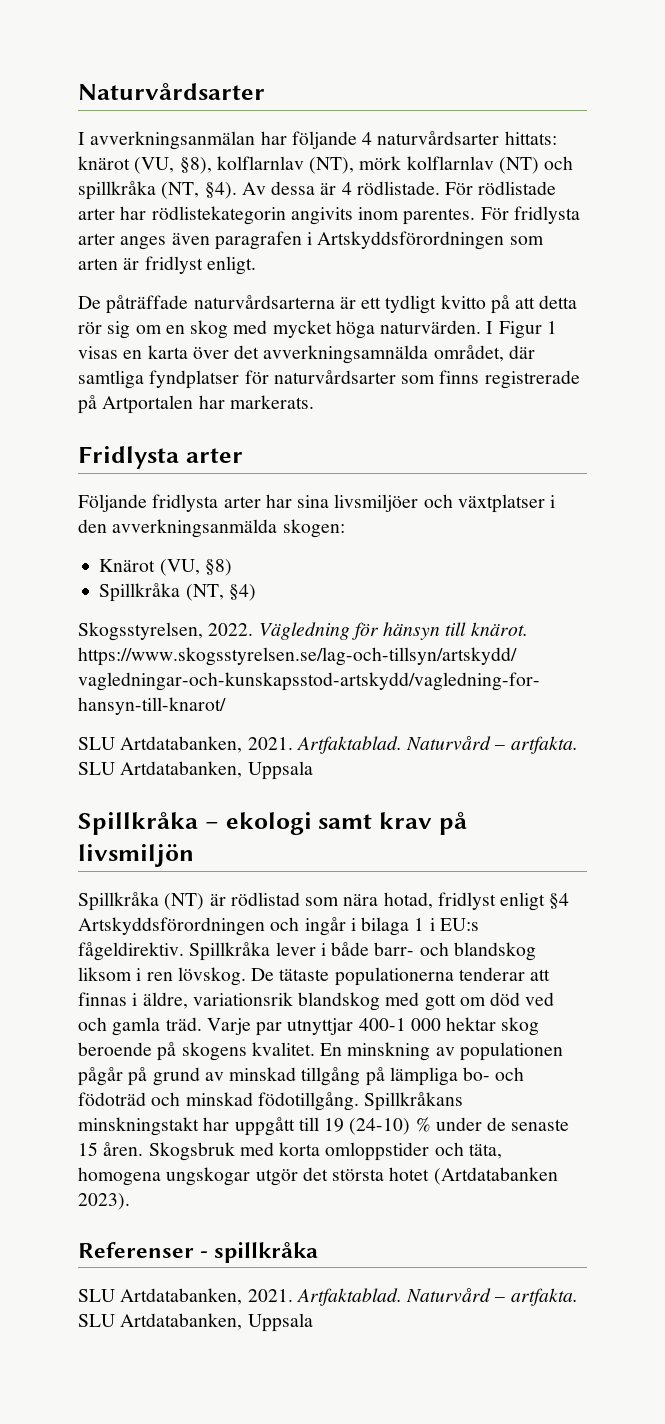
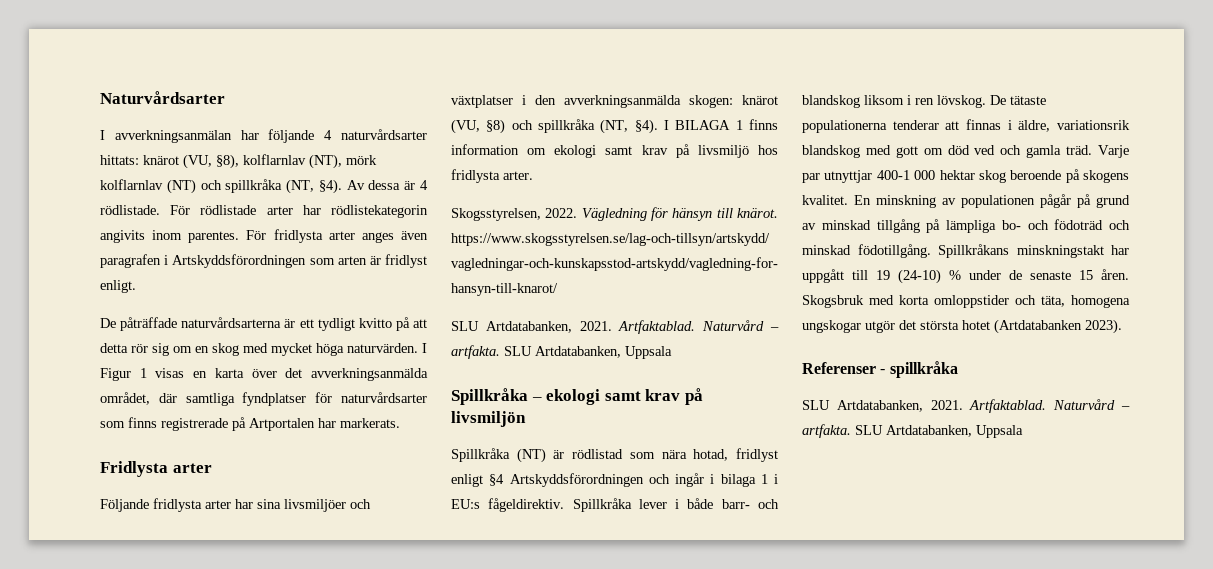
[263,345,429,364] avverkningsamnälda -> [311,368,428,381] avverkningsanmälda
[99,559,156,572] // Knärot -> [742,95,778,105] knärot
[99,583,256,602] // Spillkråka (NT, §4) -> [511,119,778,134] [451,144,778,158] [451,169,533,183] och spillkråka (NT, §4). I BILAGA 1 finns information om ekologi samt krav på livsmiljö hos fridlysta arter.

